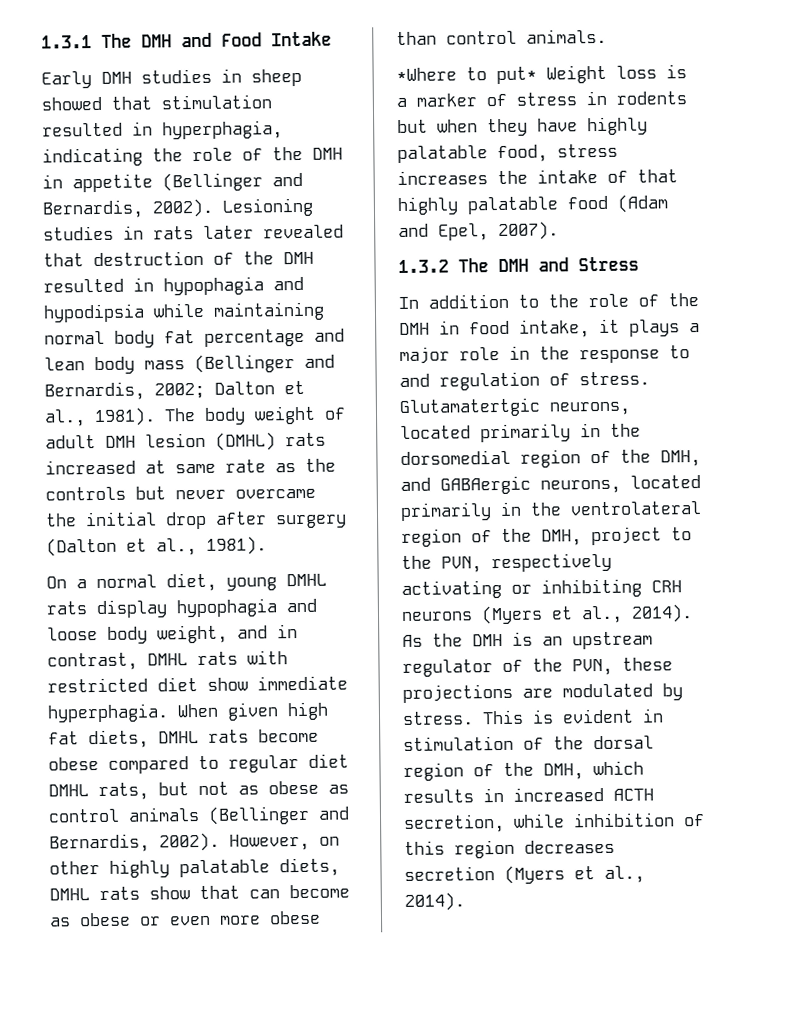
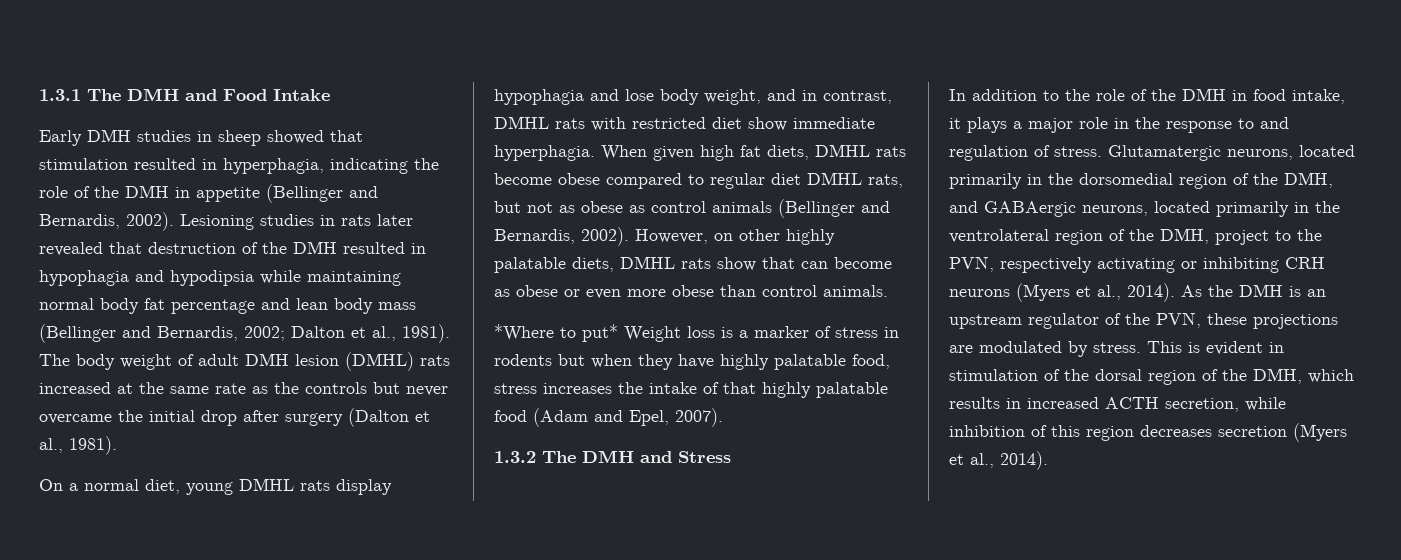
(166, 467) none -> [139,382,164,394] the
[47,627,98,641] loose -> [625,89,654,101] lose
[399,397,541,418] Glutamatertgic -> [1108,145,1221,161] Glutamatergic

